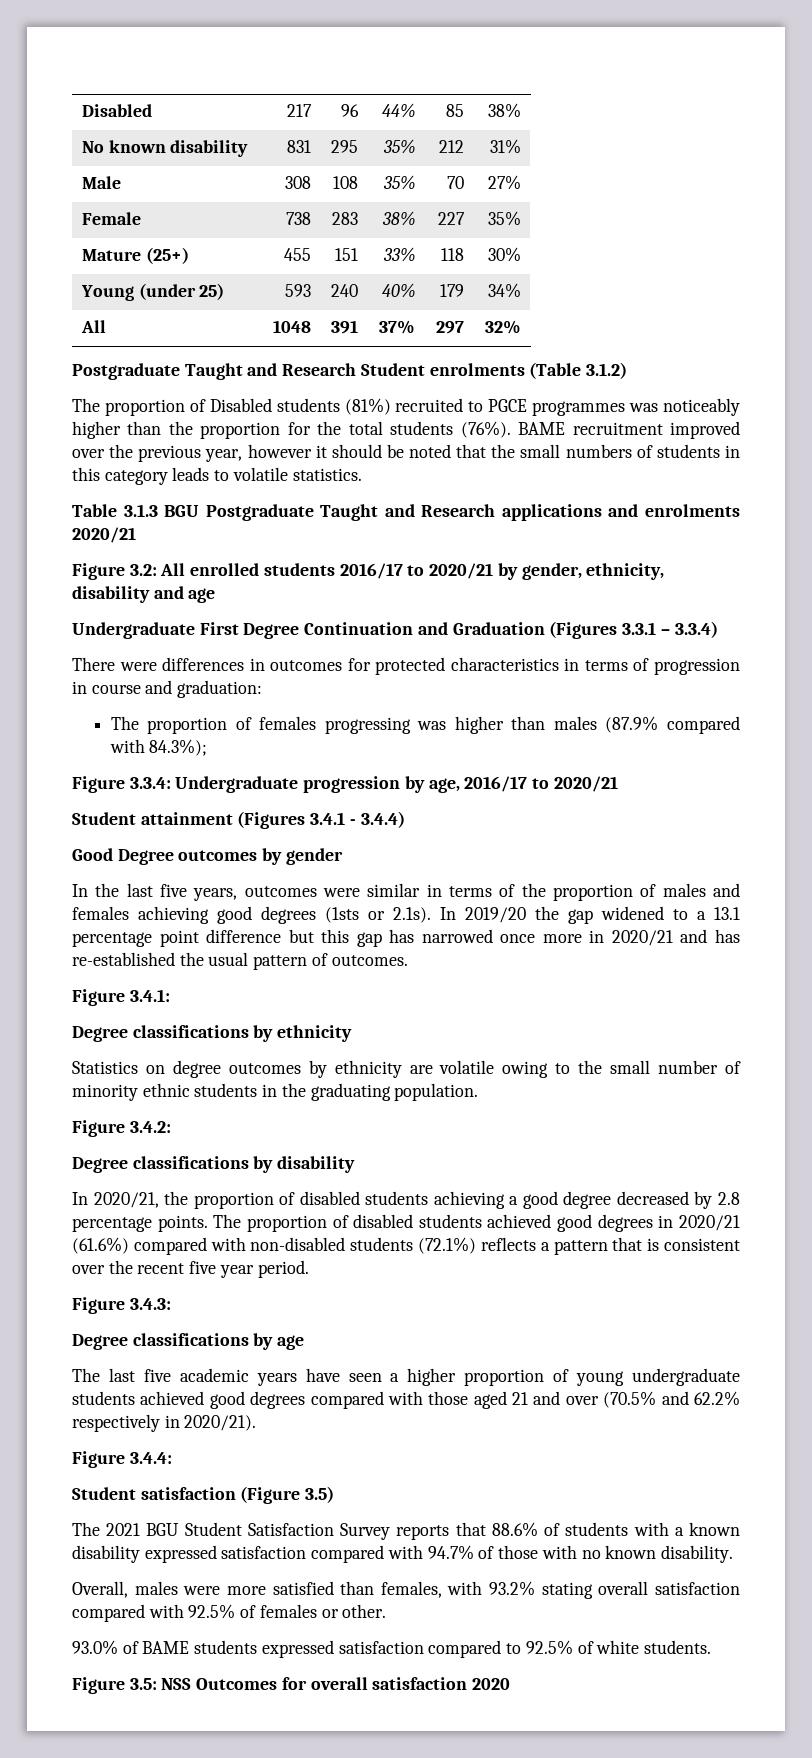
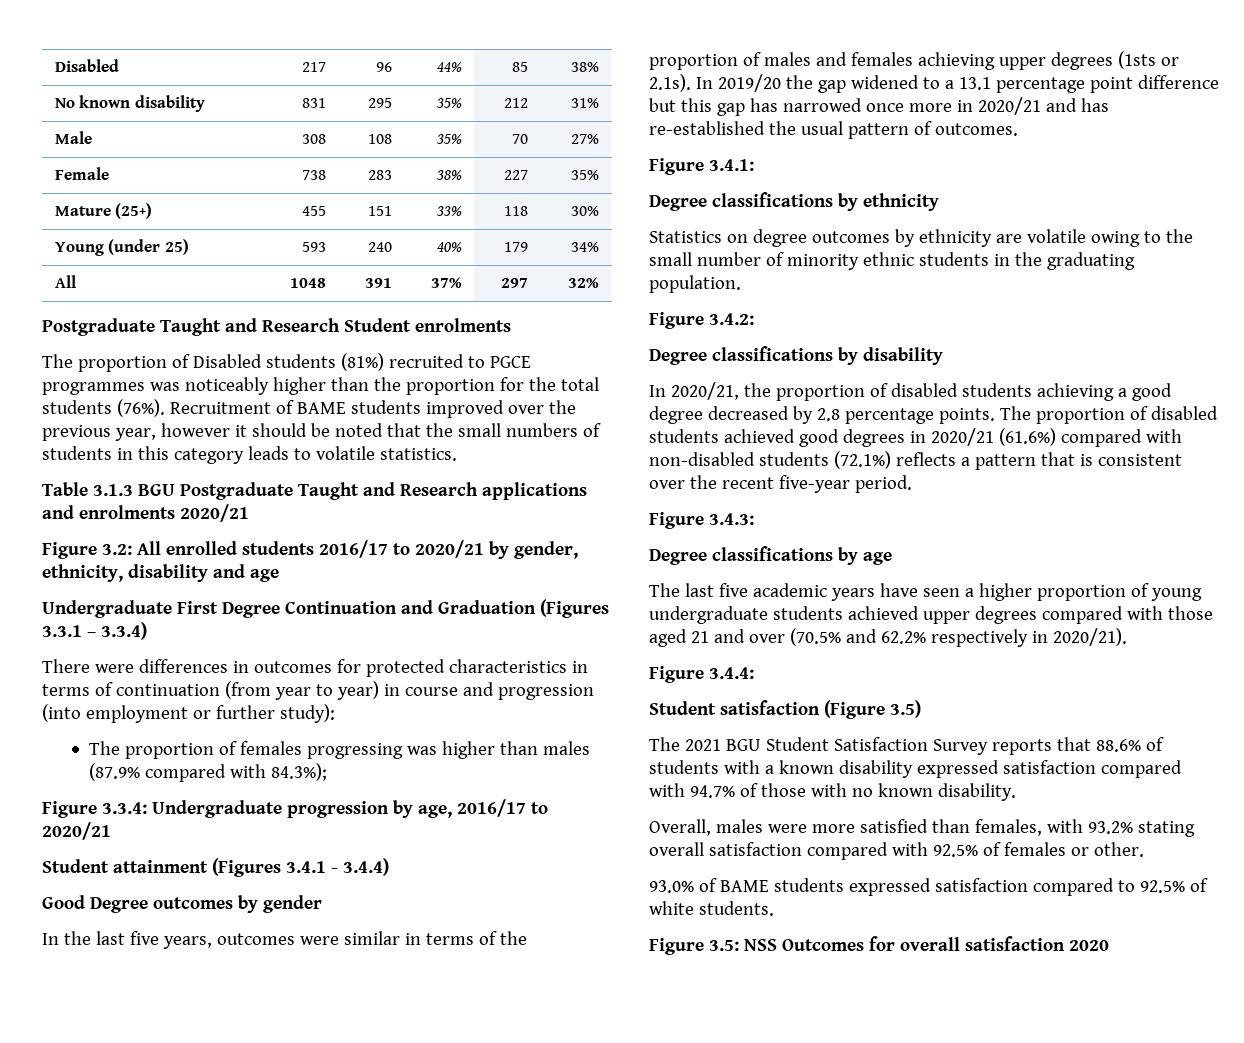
[529,362,628,379] (Table 3.1.2) -> (511, 325) none
[518,422,663,435] BAME recruitment -> [169,400,421,414] Recruitment of BAME students
[653,658,740,675] [72,680,263,698] progression in course and graduation: -> [115,681,594,700] [42,704,335,723] continuation (from year to year) in course and progression (into employment or further study):
[217,906,252,924] good -> [998,57,1046,70] upper
[189,1261,254,1278] five year -> [778,475,850,493] five-year
[209,1391,245,1409] good -> [922,611,970,624] upper

